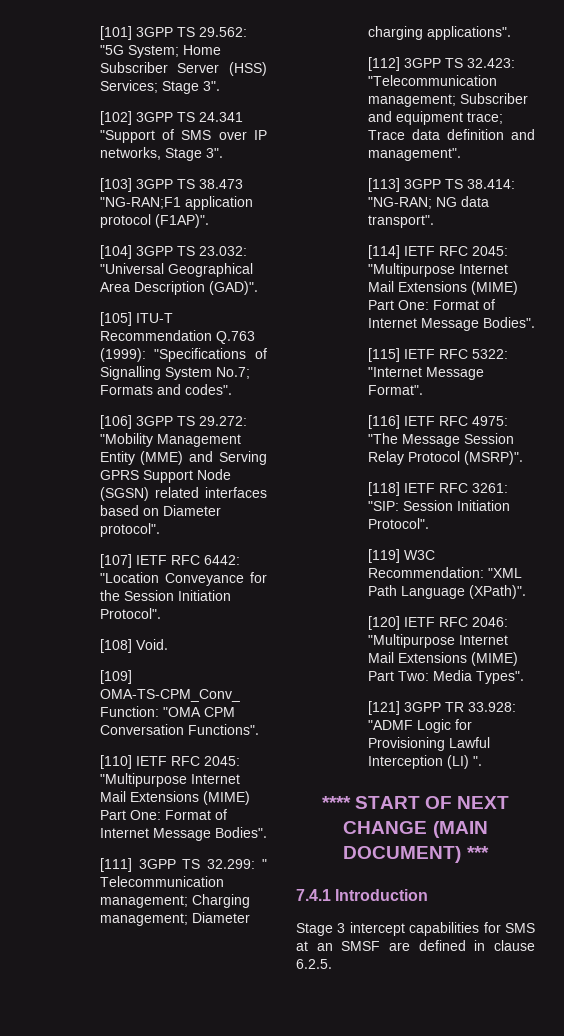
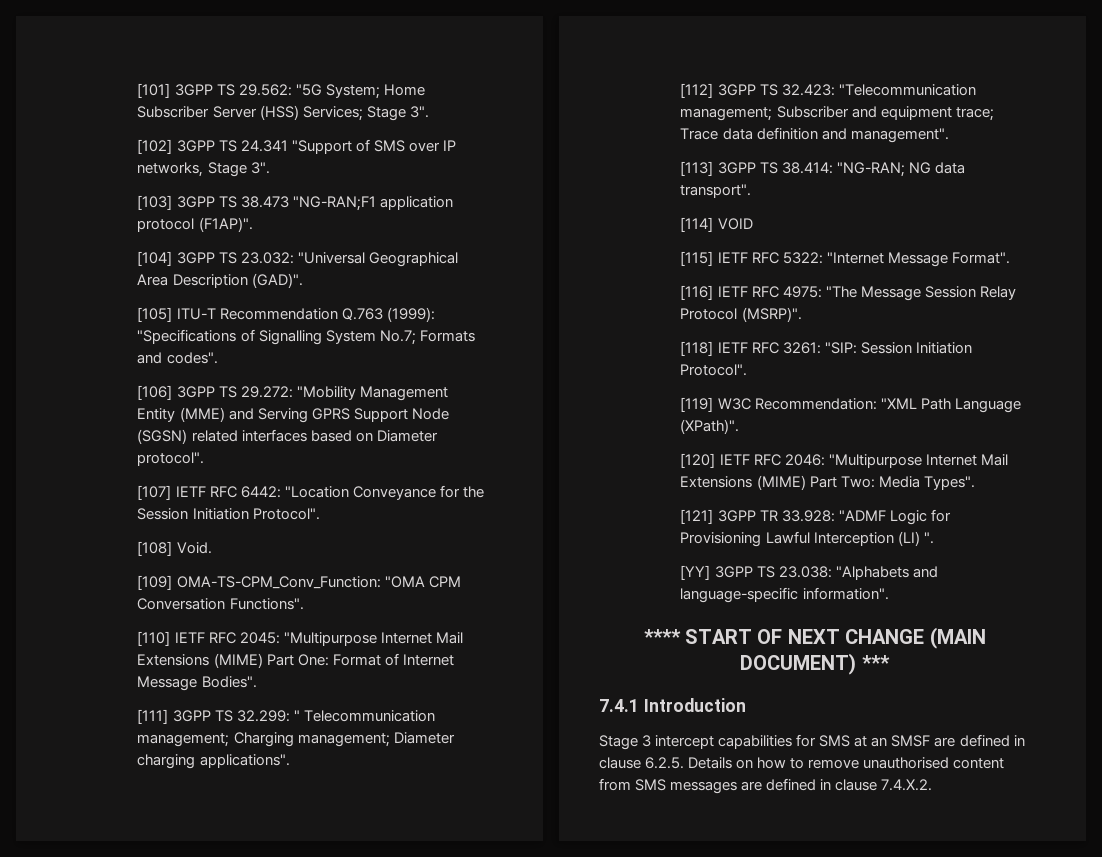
[403,246,508,256] [367,263,508,277] [367,281,518,295] [367,299,495,310] [367,317,535,331] IETF RFC 2045: "Multipurpose Internet Mail Extensions (MIME) Part One: Format of Internet Message Bodies". -> [717,218,753,230] VOID
(482, 761) none -> [680,565,938,580] [680,587,889,603] // [YY] 3GPP TS 23.038: "Alphabets and language-specific information".
(332, 964) none -> [688,757,1005,769] [599,778,933,794] Details on how to remove unauthorised content from SMS messages are defined in clause 7.4.X.2.

